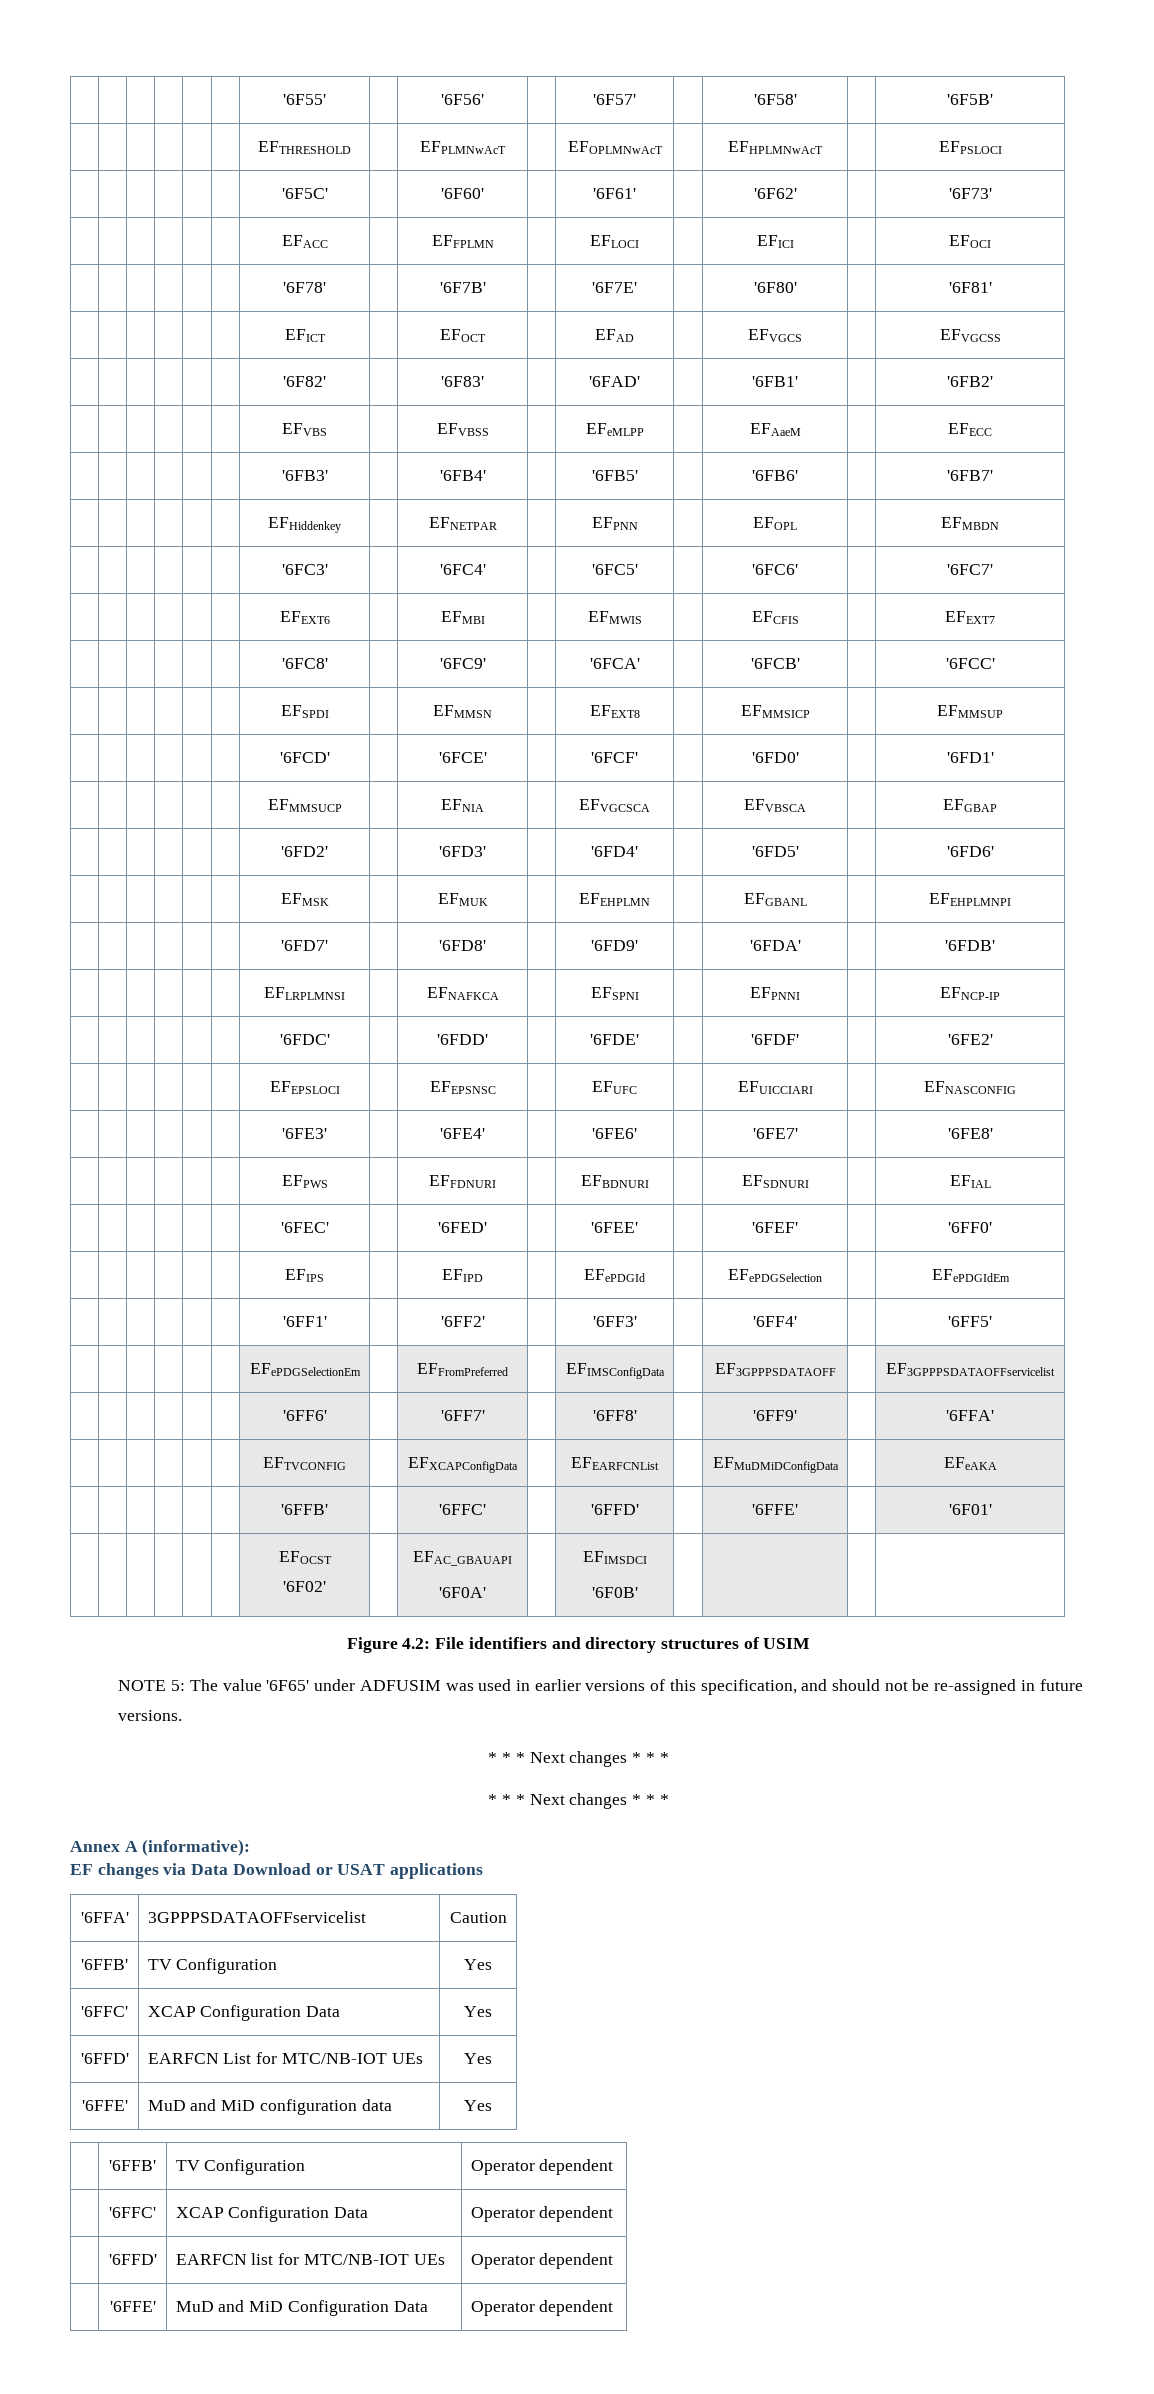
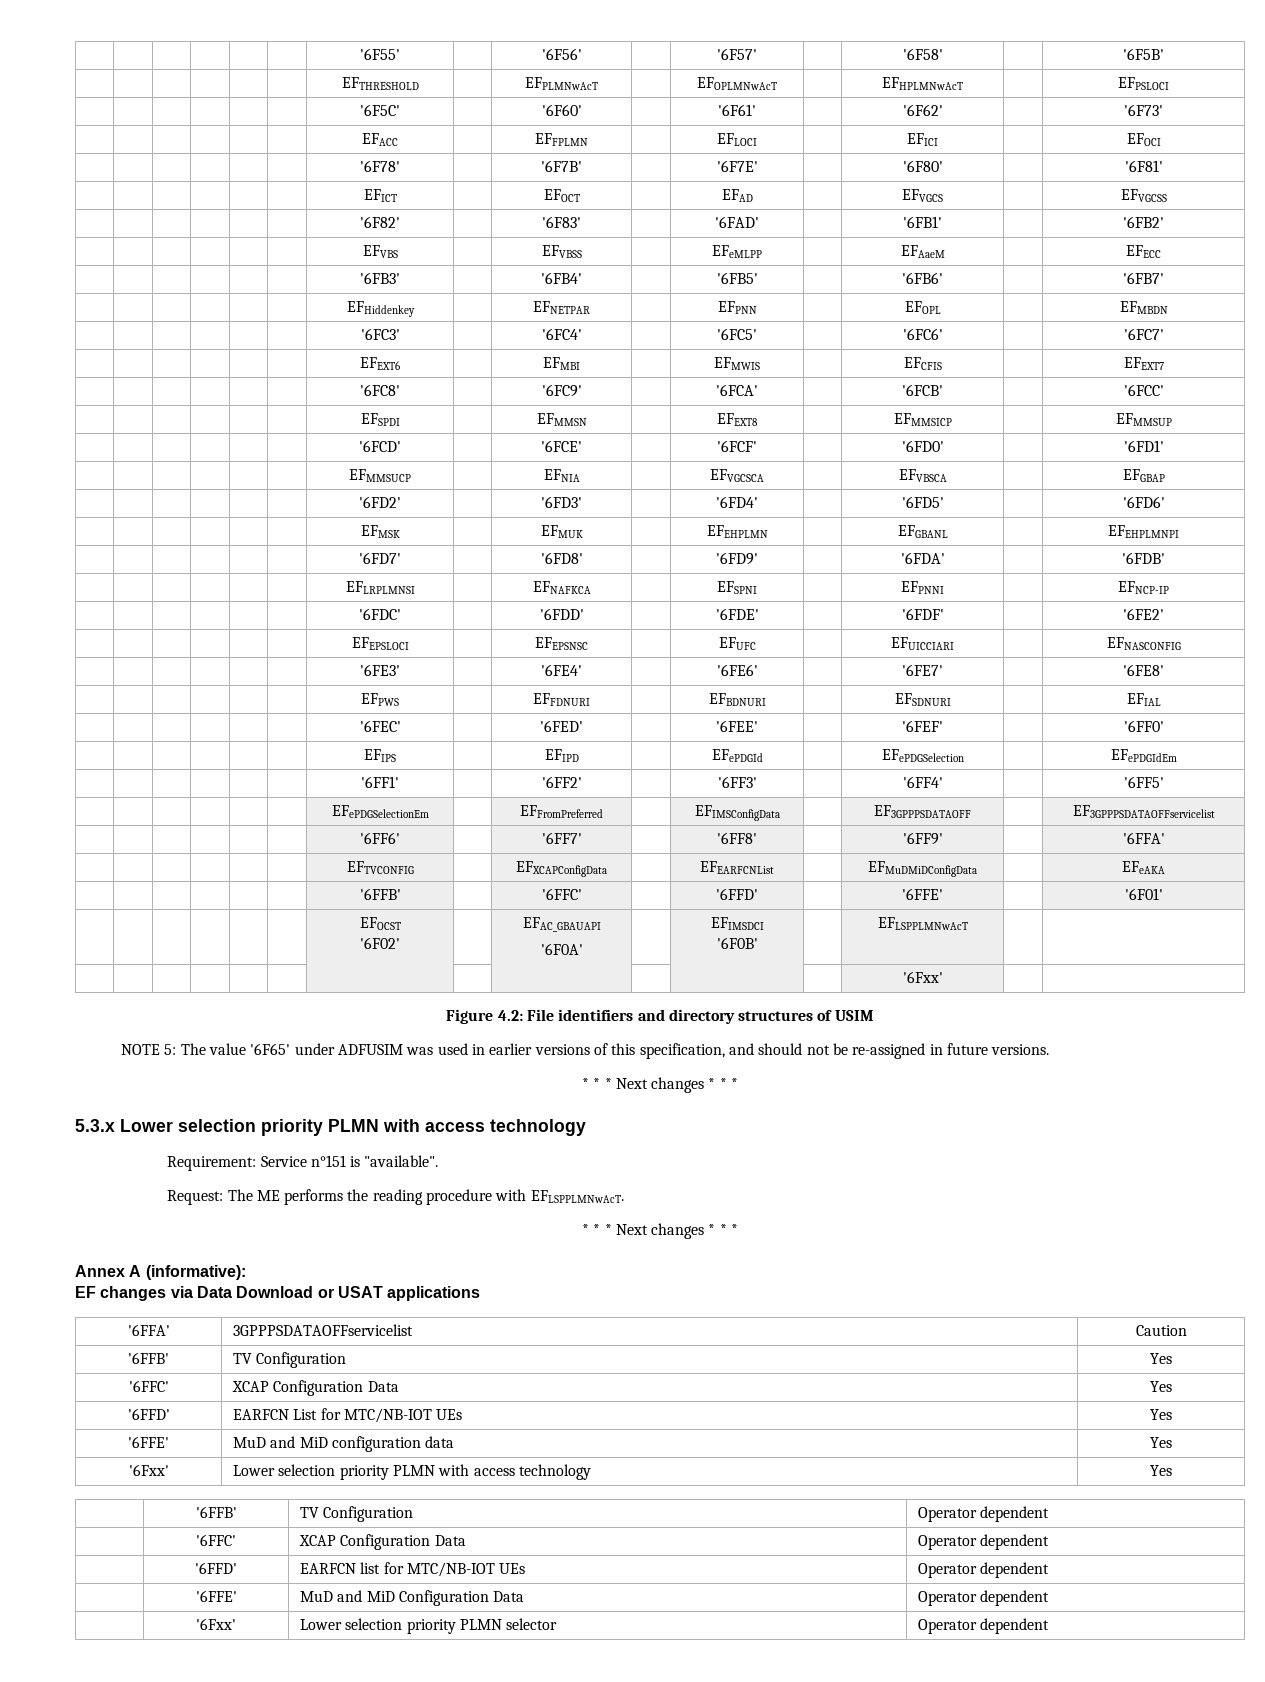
(638, 1592) none -> [877,917,968,930] [902,971,943,983] EFLSPPLMNwAcT | | // | | | | | | | | | | | | '6Fxx'
(669, 1757) none -> [75,1119,586,1136] [167,1155,439,1171] [167,1189,624,1205] // 5.3.x Lower selection priority PLMN with access technology // Requirement: Service n°151 is "available". // Request: The ME performs the reading procedure with EFLSPPLMNwAcT.
(492, 2105) none -> [128,1464,169,1476] [232,1464,591,1480] [1150,1465,1172,1476] // '6Fxx' | Lower selection priority PLMN with access technology | Yes
(614, 2308) none -> [196,1618,236,1630] [299,1618,558,1634] [917,1618,1050,1634] // | '6Fxx' | Lower selection priority PLMN selector | Operator dependent

